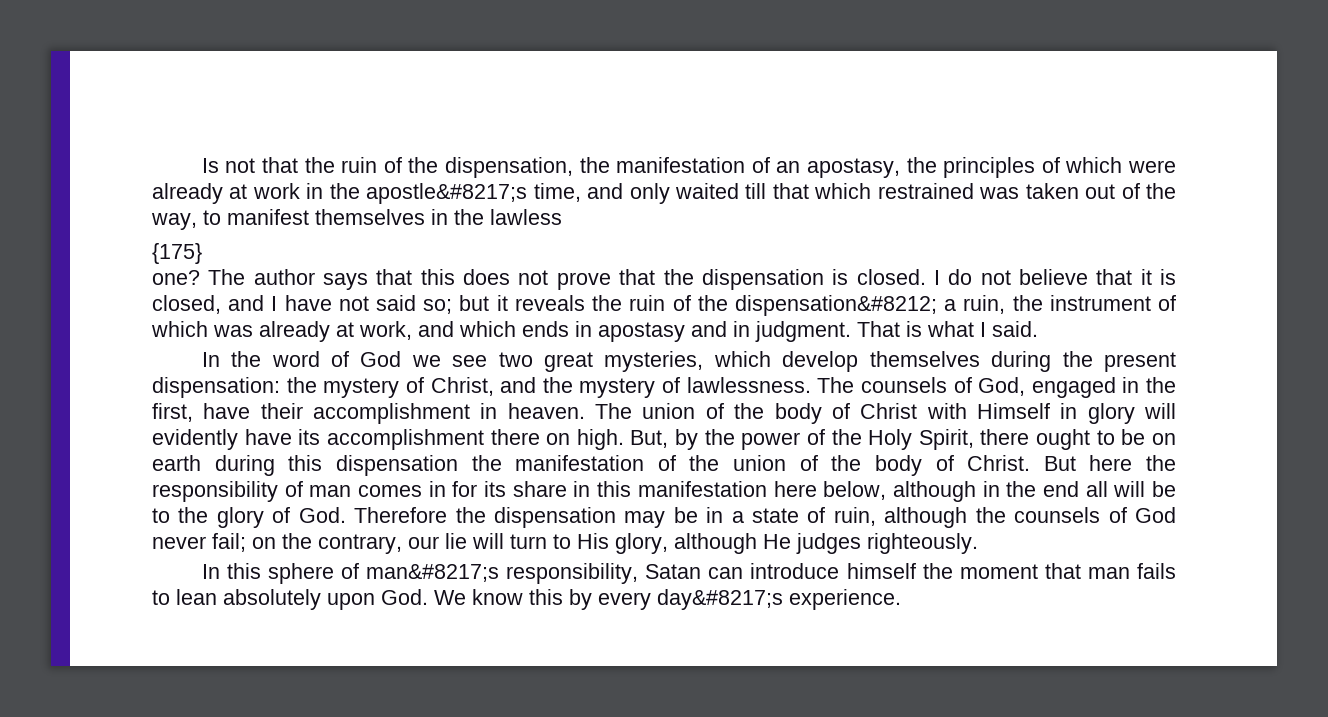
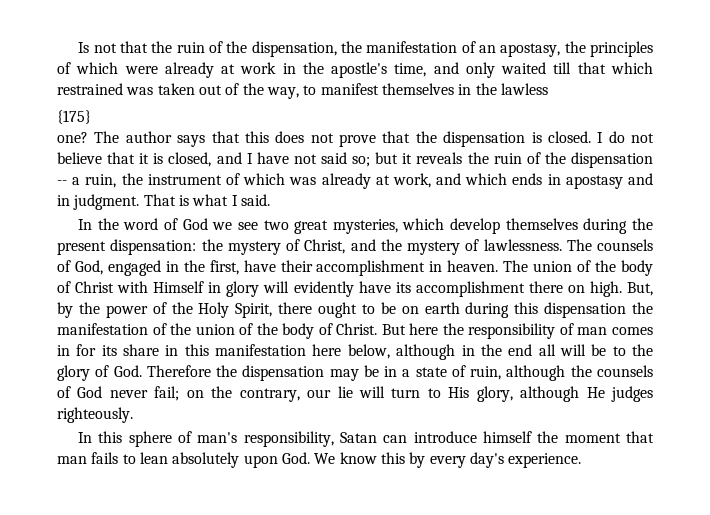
[366,183,528,204] apostle&#8217;s -> [331,62,388,78] apostle's
[734,295,937,316] dispensation&#8212; -> [570,152,653,168] [57,180,67,185] dispensation --
[366,564,500,582] man&#8217;s -> [197,432,238,443] man's
[657,589,783,610] day&#8217;s -> [469,452,504,468] day's

